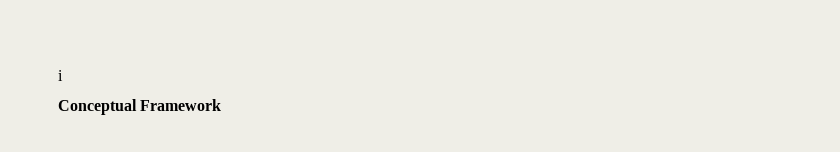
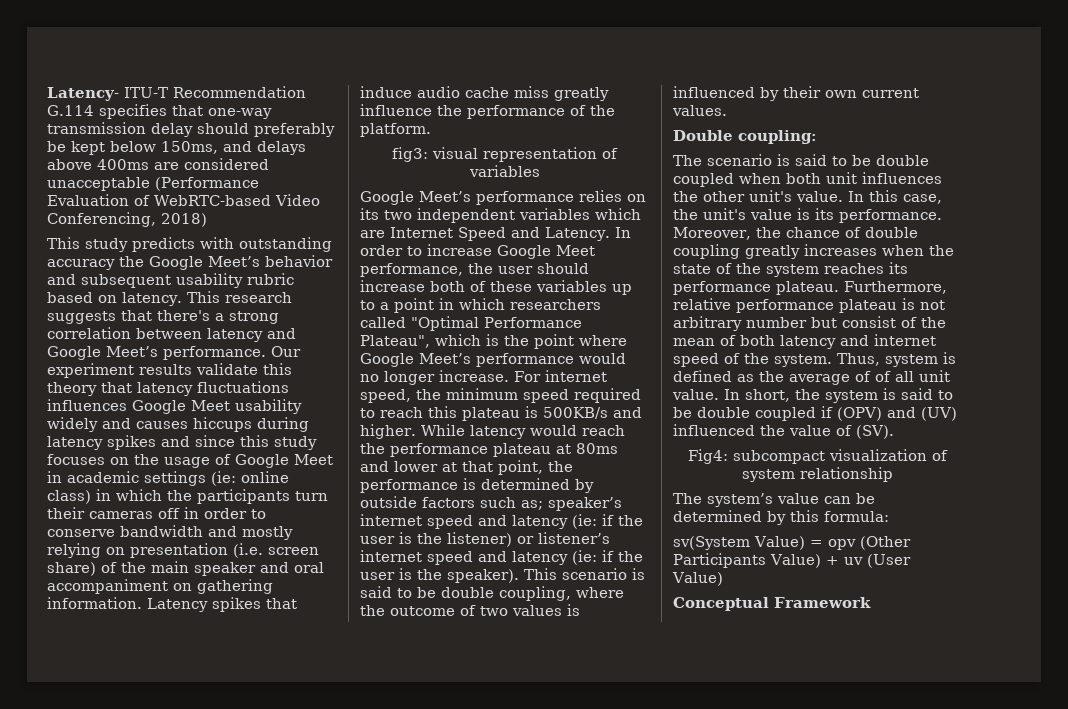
[58,70,63,81] i -> [47,86,306,101] [47,104,272,119] [47,122,335,137] [47,141,306,155] [47,158,269,170] [47,177,259,191] [47,194,320,206] [47,212,207,227] [47,237,332,252] [47,255,333,270] [47,273,294,288] [47,291,292,306] [47,310,279,324] [47,327,296,342] [47,346,301,360] [47,363,292,378] [47,381,289,396] [47,399,302,414] [47,417,309,432] [47,435,317,450] [47,454,333,468] [47,471,289,486] [47,489,328,504] [47,507,266,519] [47,525,293,540] [47,543,319,558] [47,561,324,576] [47,579,273,594] [47,597,297,612] [360,86,609,101] [360,104,615,119] [360,123,431,137] [392,147,618,162] [468,165,540,177] [360,190,646,205] [360,208,641,223] [360,227,631,241] [360,244,595,259] [360,263,589,277] [360,280,632,295] [360,298,601,313] [360,316,582,331] [360,334,627,349] [360,353,626,367] [360,370,607,385] [360,388,641,403] [360,406,642,421] [360,424,625,439] [360,443,618,457] [360,460,573,475] [360,478,594,493] [360,496,622,511] [360,514,643,529] [360,532,610,547] [360,550,643,565] [360,568,645,583] [360,586,624,601] [360,604,580,616] [673,86,919,101] [672,105,727,116] [673,130,817,144] [673,154,929,166] [673,172,942,187] [673,190,942,204] [673,208,942,223] [673,227,918,240] [673,244,954,259] [673,262,908,277] [673,281,947,295] [673,298,945,313] [673,316,946,331] [673,334,936,349] [673,352,956,367] [673,370,950,385] [672,388,953,403] [673,406,957,421] [673,424,894,439] [688,449,948,464] [742,467,893,482] [673,493,875,507] [673,510,889,525] [673,536,911,550] [673,553,911,568] [672,572,723,586] Latency- ITU-T Recommendation G.114 specifies that one-way transmission delay should preferably be kept below 150ms, and delays above 400ms are considered unacceptable (Performance Evaluation of WebRTC-based Video Conferencing, 2018) // This study predicts with outstanding accuracy the Google Meet’s behavior and subsequent usability rubric based on latency. This research suggests that there's a strong correlation between latency and Google Meet’s performance. Our experiment results validate this theory that latency fluctuations influences Google Meet usability widely and causes hiccups during latency spikes and since this study focuses on the usage of Google Meet in academic settings (ie: online class) in which the participants turn their cameras off in order to conserve bandwidth and mostly relying on presentation (i.e. screen share) of the main speaker and oral accompaniment on gathering information. Latency spikes that induce audio cache miss greatly influence the performance of the platform. // fig3: visual representation of variables // Google Meet’s performance relies on its two independent variables which are Internet Speed and Latency. In order to increase Google Meet performance, the user should increase both of these variables up to a point in which researchers called "Optimal Performance Plateau", which is the point where Google Meet’s performance would no longer increase. For internet speed, the minimum speed required to reach this plateau is 500KB/s and higher. While latency would reach the performance plateau at 80ms and lower at that point, the performance is determined by outside factors such as; speaker’s internet speed and latency (ie: if the user is the listener) or listener’s internet speed and latency (ie: if the user is the speaker). This scenario is said to be double coupling, where the outcome of two values is influenced by their own current values. // Double coupling: // The scenario is said to be double coupled when both unit influences the other unit's value. In this case, the unit's value is its performance. Moreover, the chance of double coupling greatly increases when the state of the system reaches its performance plateau. Furthermore, relative performance plateau is not arbitrary number but consist of the mean of both latency and internet speed of the system. Thus, system is defined as the average of of all unit value. In short, the system is said to be double coupled if (OPV) and (UV) influenced the value of (SV). // Fig4: subcompact visualization of system relationship // The system’s value can be determined by this formula: // sv(System Value) = opv (Other Participants Value) + uv (User Value)

